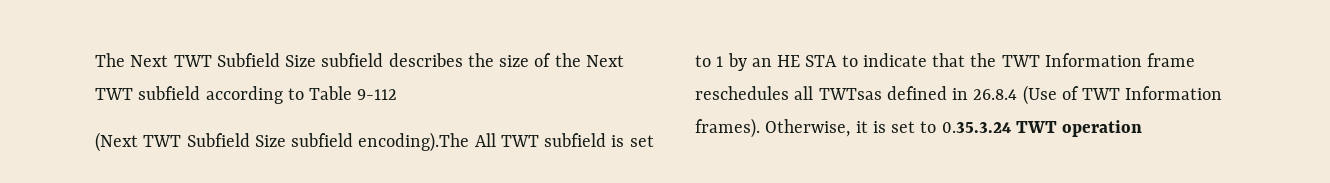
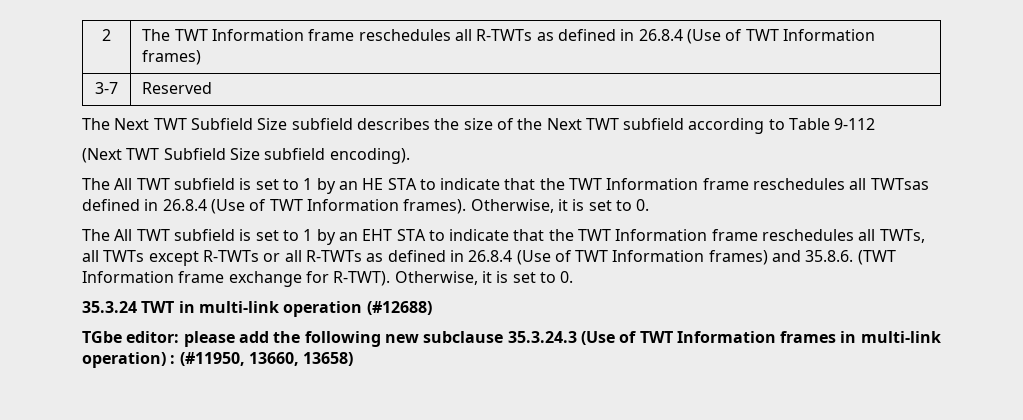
(95, 60) none -> [102,29,111,41] [142,29,875,44] [142,50,202,65] [95,82,118,94] [142,82,213,94] 2 | The TWT Information frame reschedules all R-TWTs as defined in 26.8.4 (Use of TWT Information frames) // 3-7 | Reserved //
[358,132,470,152] encoding).The -> [329,148,410,164] [82,178,110,190] encoding). // The
[941,120,1143,137] 0.35.3.24 TWT operation -> [636,199,650,211] [82,229,925,245] [82,250,896,266] [82,271,574,287] [82,301,432,317] [82,331,941,347] [82,352,354,368] 0. // The All TWT subfield is set to 1 by an EHT STA to indicate that the TWT Information frame reschedules all TWTs, all TWTs except R-TWTs or all R-TWTs as defined in 26.8.4 (Use of TWT Information frames) and 35.8.6. (TWT Information frame exchange for R-TWT). Otherwise, it is set to 0. // 35.3.24 TWT in multi-link operation (#12688) // TGbe editor: please add the following new subclause 35.3.24.3 (Use of TWT Information frames in multi-link operation) : (#11950, 13660, 13658)

